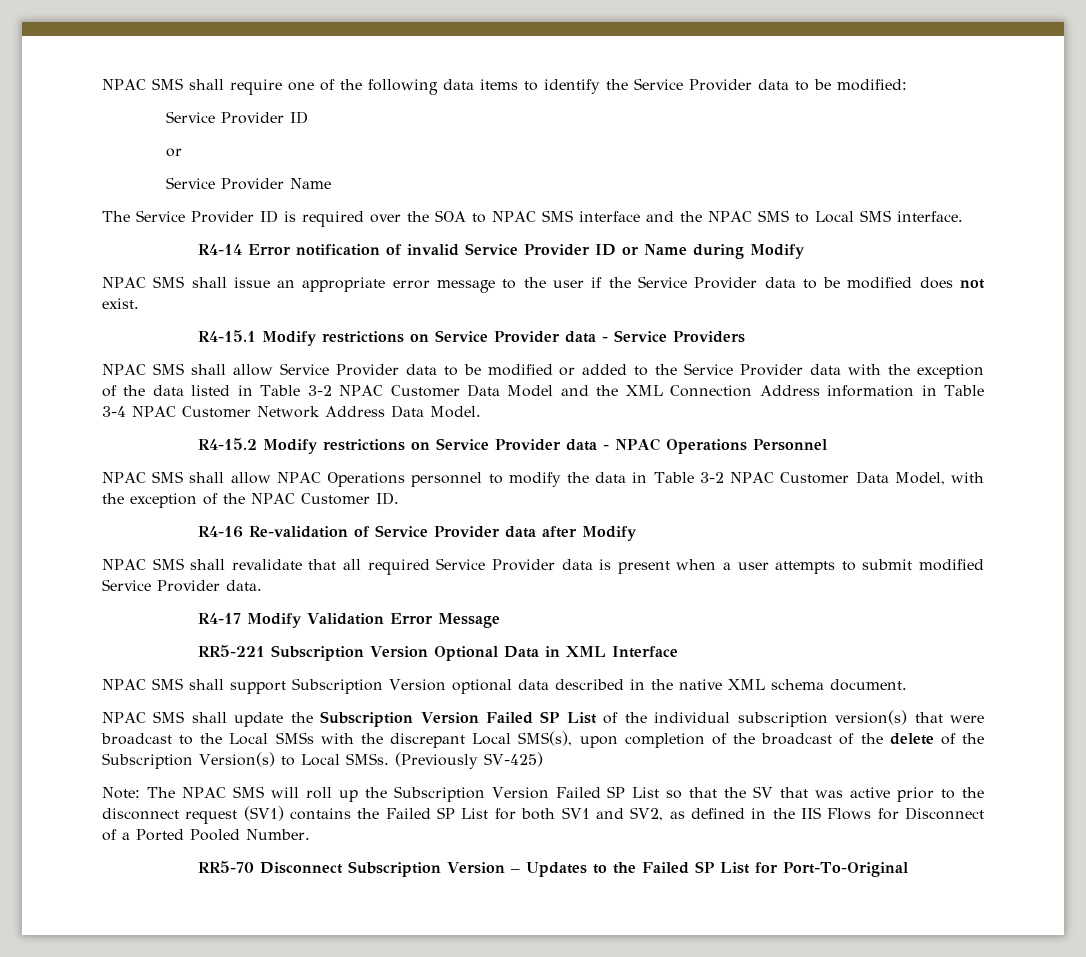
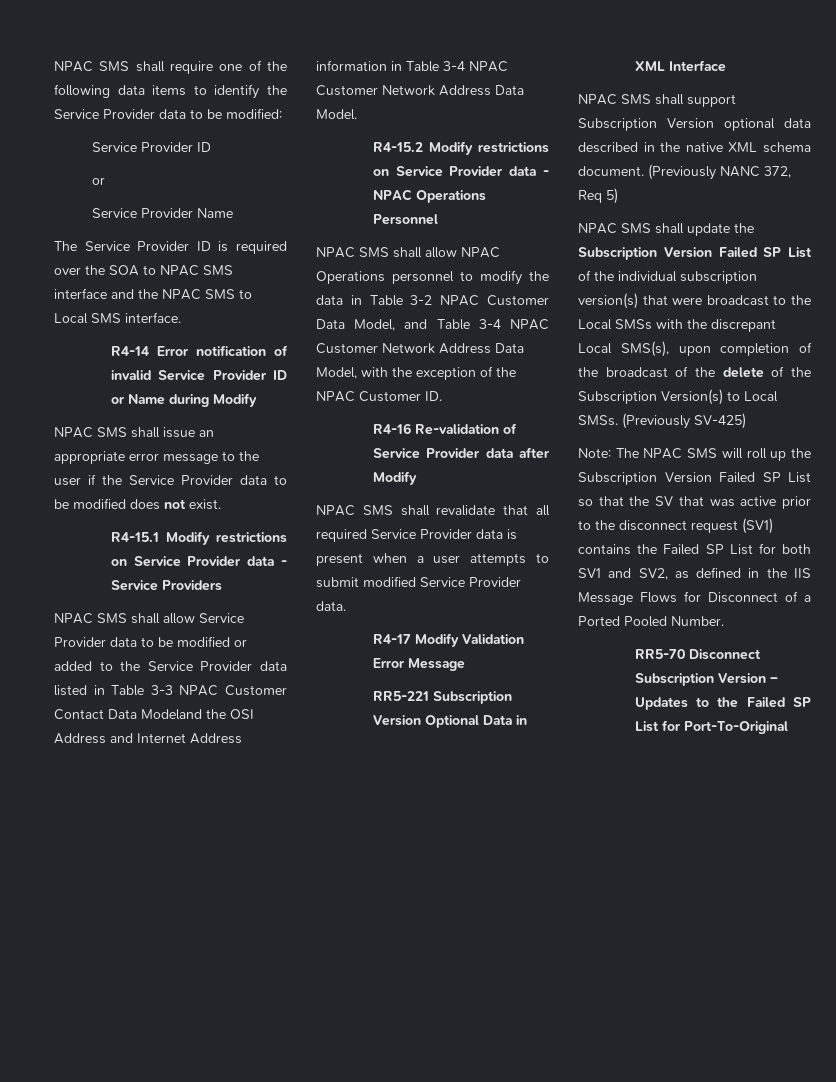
[848,364,984,379] [102,385,184,397] with the exception of the data -> (287, 666) none
[307,384,753,397] 3-2 NPAC Customer Data Model and the XML Connection -> [150,685,287,696] [54,709,254,720] [54,733,186,744] 3-3 NPAC Customer Contact Data Modeland the OSI Address and Internet
(945, 478) none -> [404,319,549,330] [316,343,524,354] [316,367,357,379] and Table 3-4 NPAC Customer Network Address Data Model,
(907, 685) none -> [648,164,791,180] [578,188,618,204] (Previously NANC 372, Req 5)
(821, 813) none -> [578,592,633,605] Message

